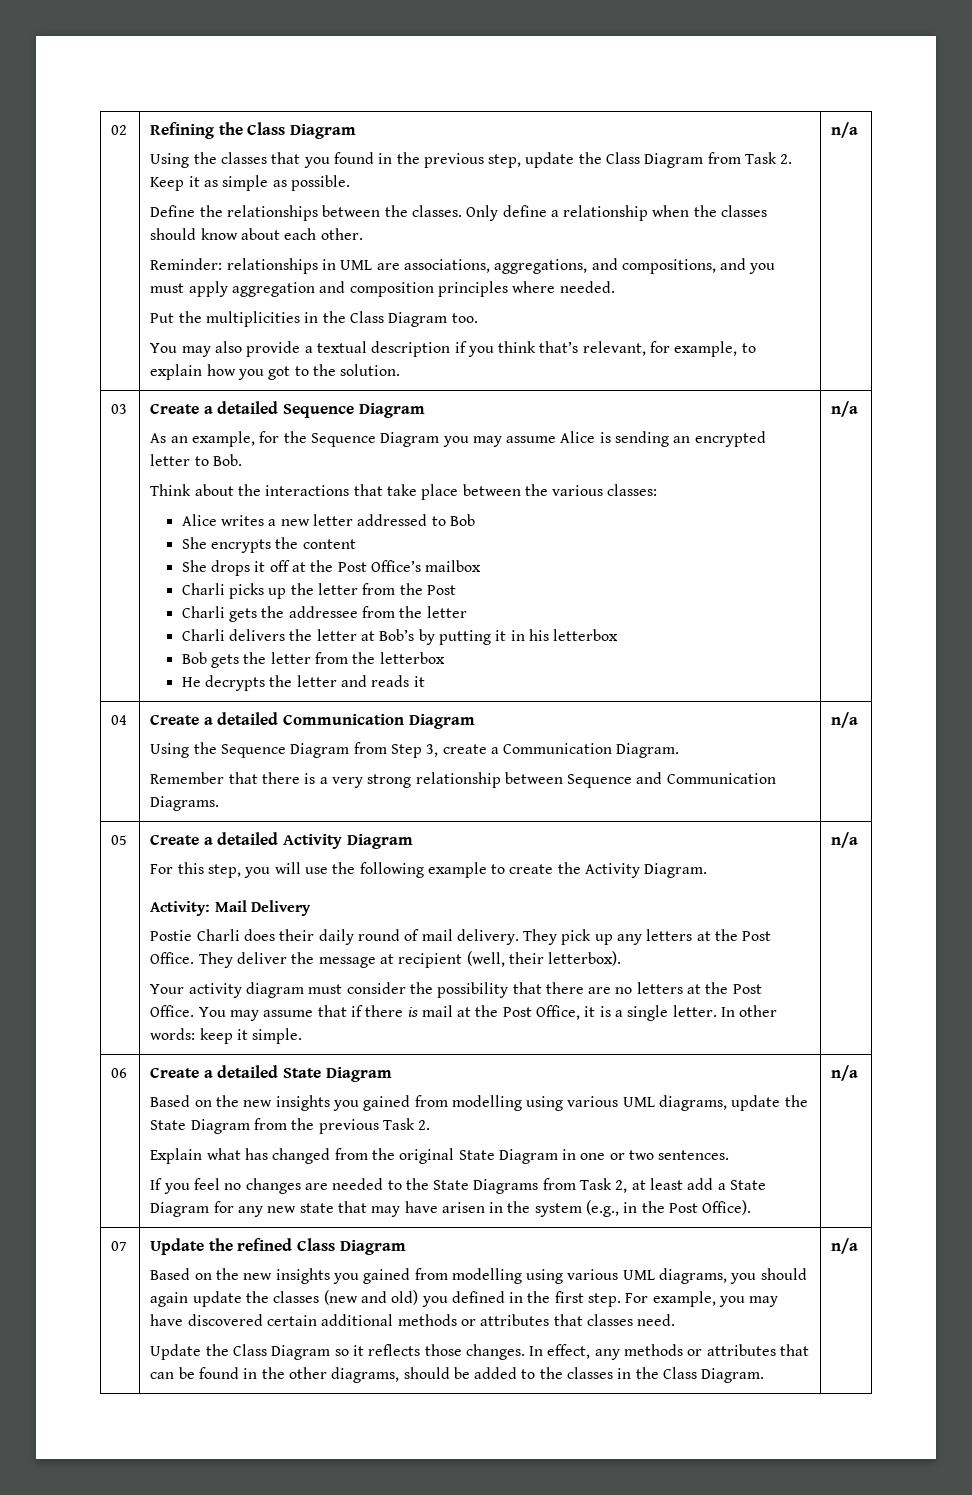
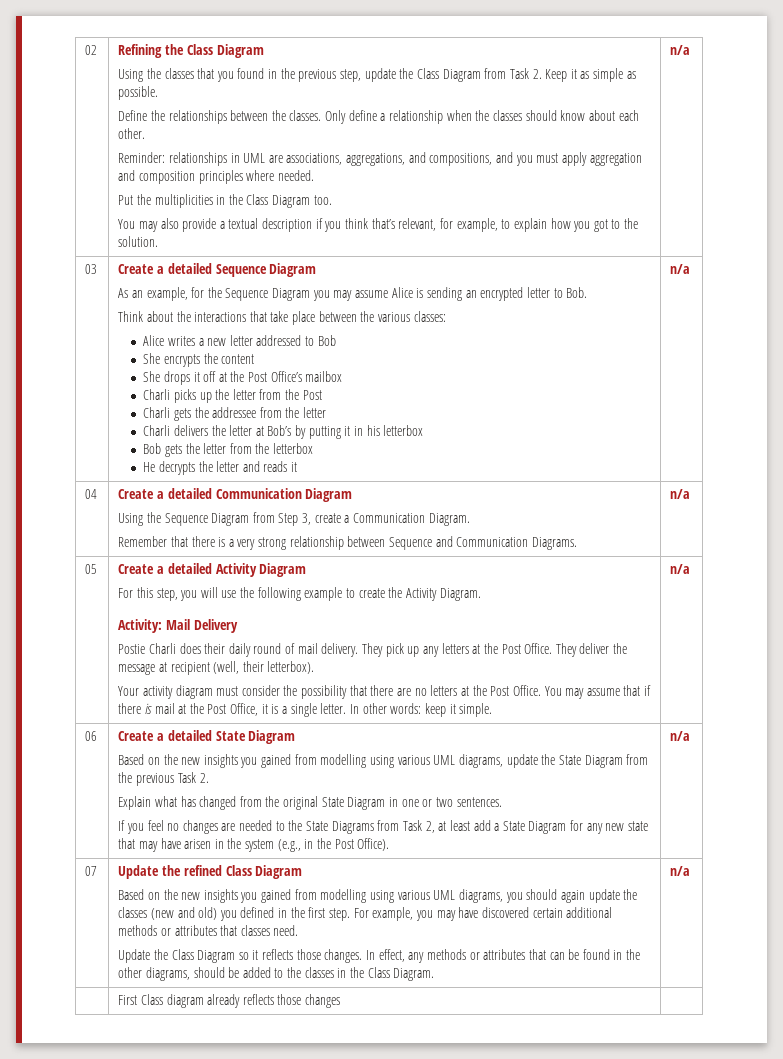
(859, 1246) none -> [118,994,341,1008] // | First Class diagram already reflects those changes |

